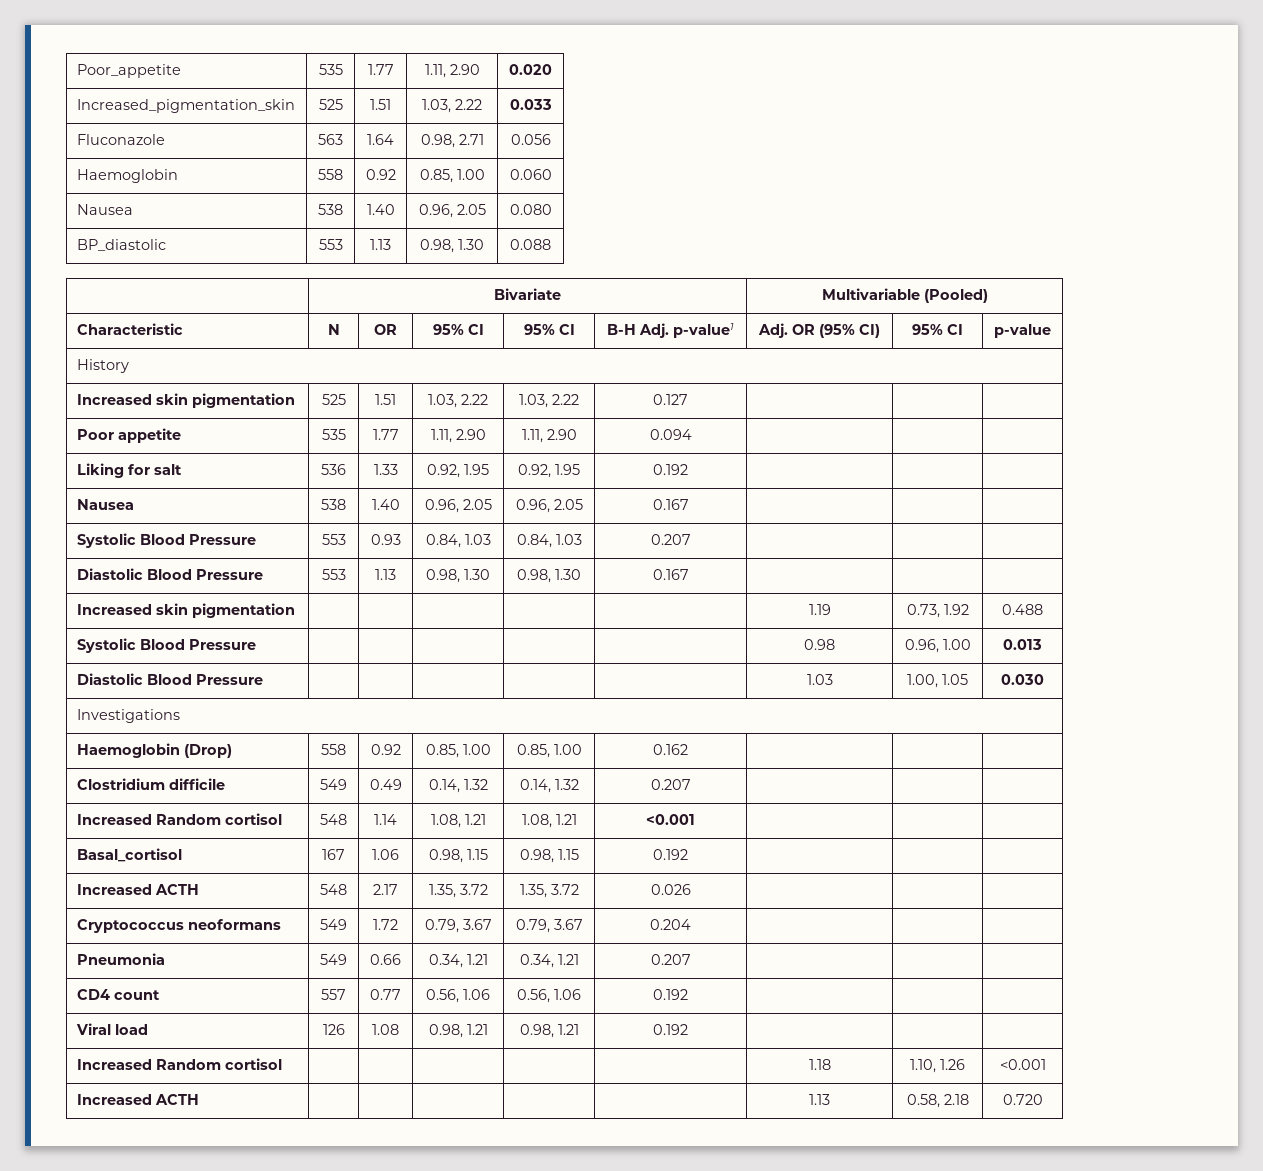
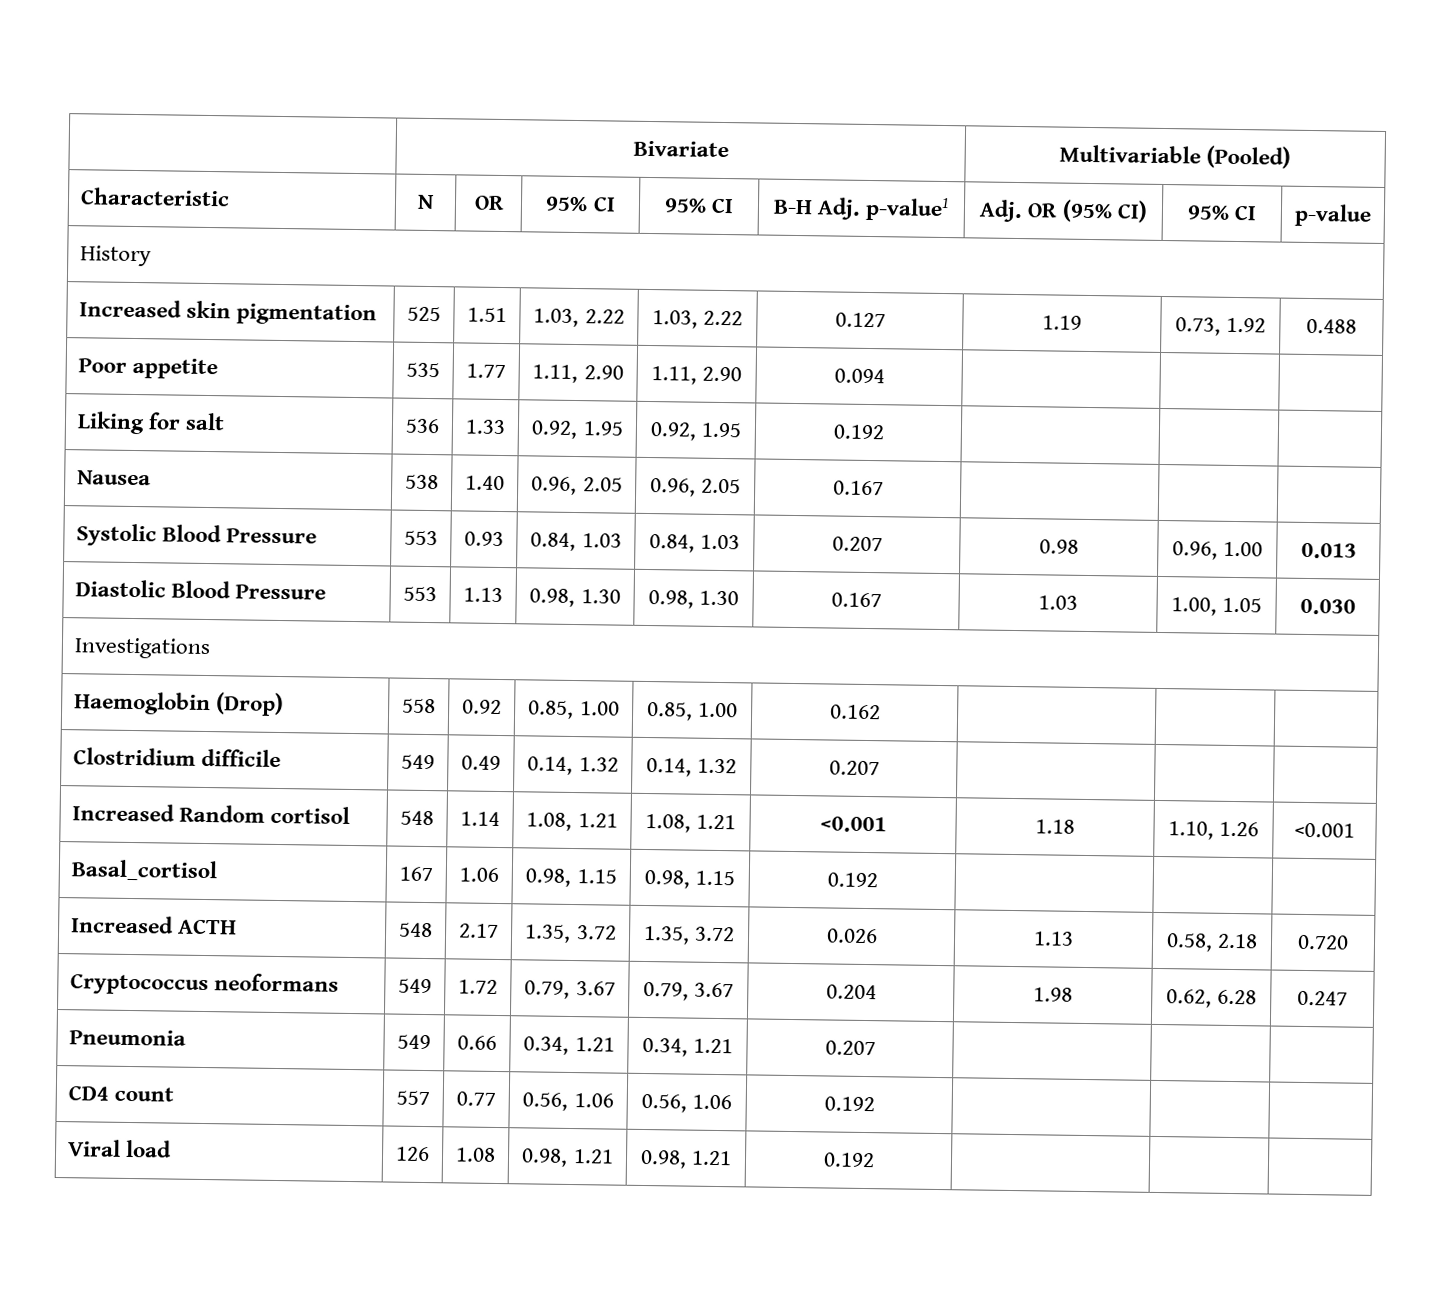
[76,64,181,78] [318,64,343,75] [367,64,394,75] [424,64,480,78] [509,64,552,75] [76,99,295,113] [318,99,343,110] [370,99,391,110] [422,99,482,113] [509,99,552,110] [76,134,165,145] [318,134,343,145] [367,134,394,145] [420,134,484,148] [510,134,551,145] [76,169,178,183] [318,169,343,180] [365,169,396,180] [419,169,485,183] [509,169,552,180] [76,204,133,215] [318,204,343,215] [366,204,395,215] [418,204,486,218] [509,204,552,215] [76,239,166,251] [318,239,343,250] [370,239,391,250] [420,239,484,253] [510,239,551,250] Poor_appetite | 535 | 1.77 | 1.11, 2.90 | 0.020 // Increased_pigmentation_skin | 525 | 1.51 | 1.03, 2.22 | 0.033 // Fluconazole | 563 | 1.64 | 0.98, 2.71 | 0.056 // Haemoglobin | 558 | 0.92 | 0.85, 1.00 | 0.060 // Nausea | 538 | 1.40 | 0.96, 2.05 | 0.080 // BP_diastolic | 553 | 1.13 | 0.98, 1.30 | 0.088 // -> (632, 149) none
(688, 399) | | -> [1042,315,1082,330] [1174,317,1267,336] [1306,318,1357,334] 1.19 | 0.73, 1.92 | 0.488
(691, 539) | | -> [1039,539,1079,554] [1171,541,1264,560] [1300,542,1357,559] 0.98 | 0.96, 1.00 | 0.013
[76,603,295,618] [808,604,831,615] [906,604,969,618] [1002,604,1043,615] [76,638,256,653] [804,639,835,650] [904,639,971,653] [1003,639,1042,650] [76,673,263,685] | | // Increased skin pigmentation | | | | | | 1.19 | 0.73, 1.92 | 0.488 // Systolic Blood Pressure | | | | | | 0.98 | 0.96, 1.00 | 0.013 // Diastolic Blood Pressure | | | | | | -> (882, 600) none
(695, 819) | | -> [1035,819,1075,834] [1167,821,1260,840] [1294,822,1355,838] 1.18 | 1.10, 1.26 | <0.001
(691, 889) | | -> [1033,931,1074,946] [1165,933,1259,952] [1297,934,1349,950] 1.13 | 0.58, 2.18 | 0.720
(691, 924) | | -> [1033,987,1073,1002] [1165,989,1258,1008] [1297,990,1348,1006] 1.98 | 0.62, 6.28 | 0.247
[76,1058,282,1070] [808,1059,831,1070] [910,1059,965,1073] [999,1059,1046,1070] [76,1094,199,1105] [809,1094,830,1105] [906,1094,969,1108] [1002,1094,1043,1105] // Increased Random cortisol | | | | | | 1.18 | 1.10, 1.26 | <0.001 // Increased ACTH | | | | | | 1.13 | 0.58, 2.18 | 0.720 -> (875, 1160) none

